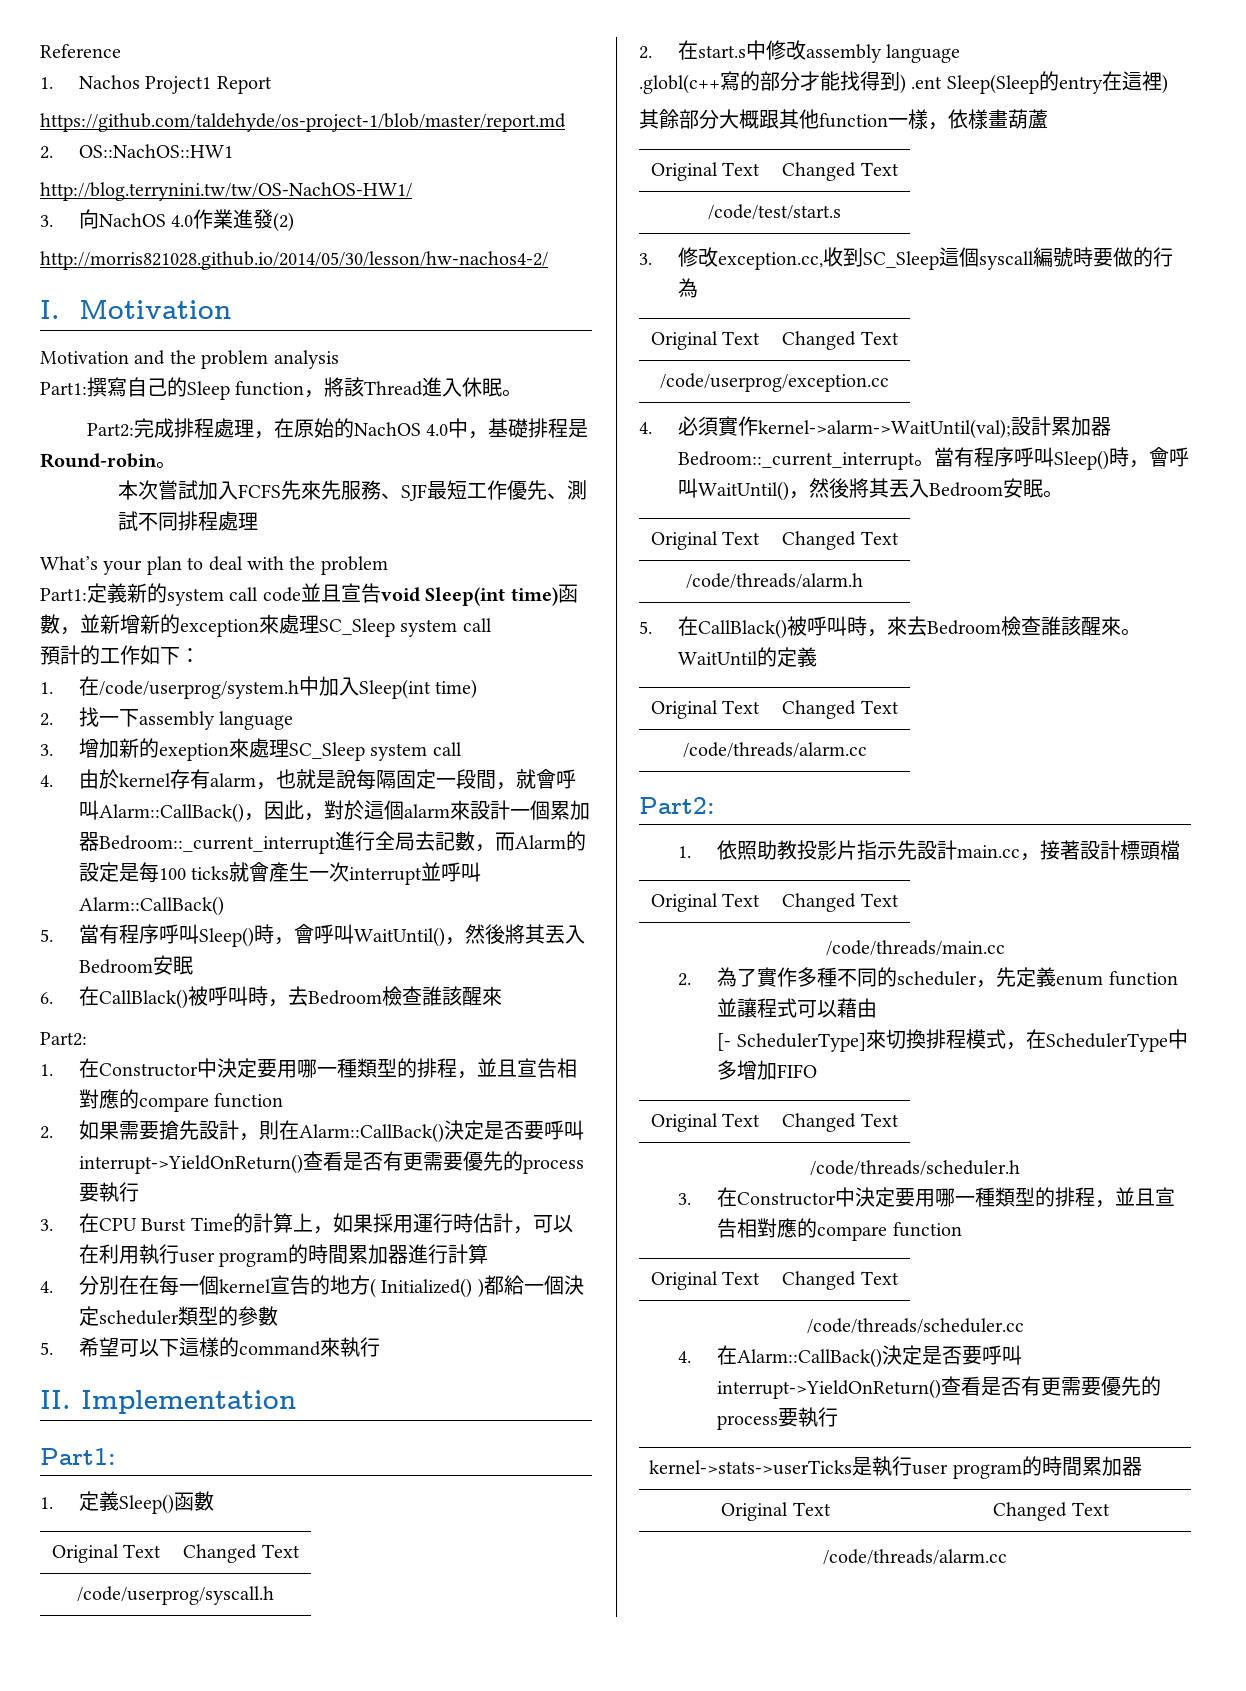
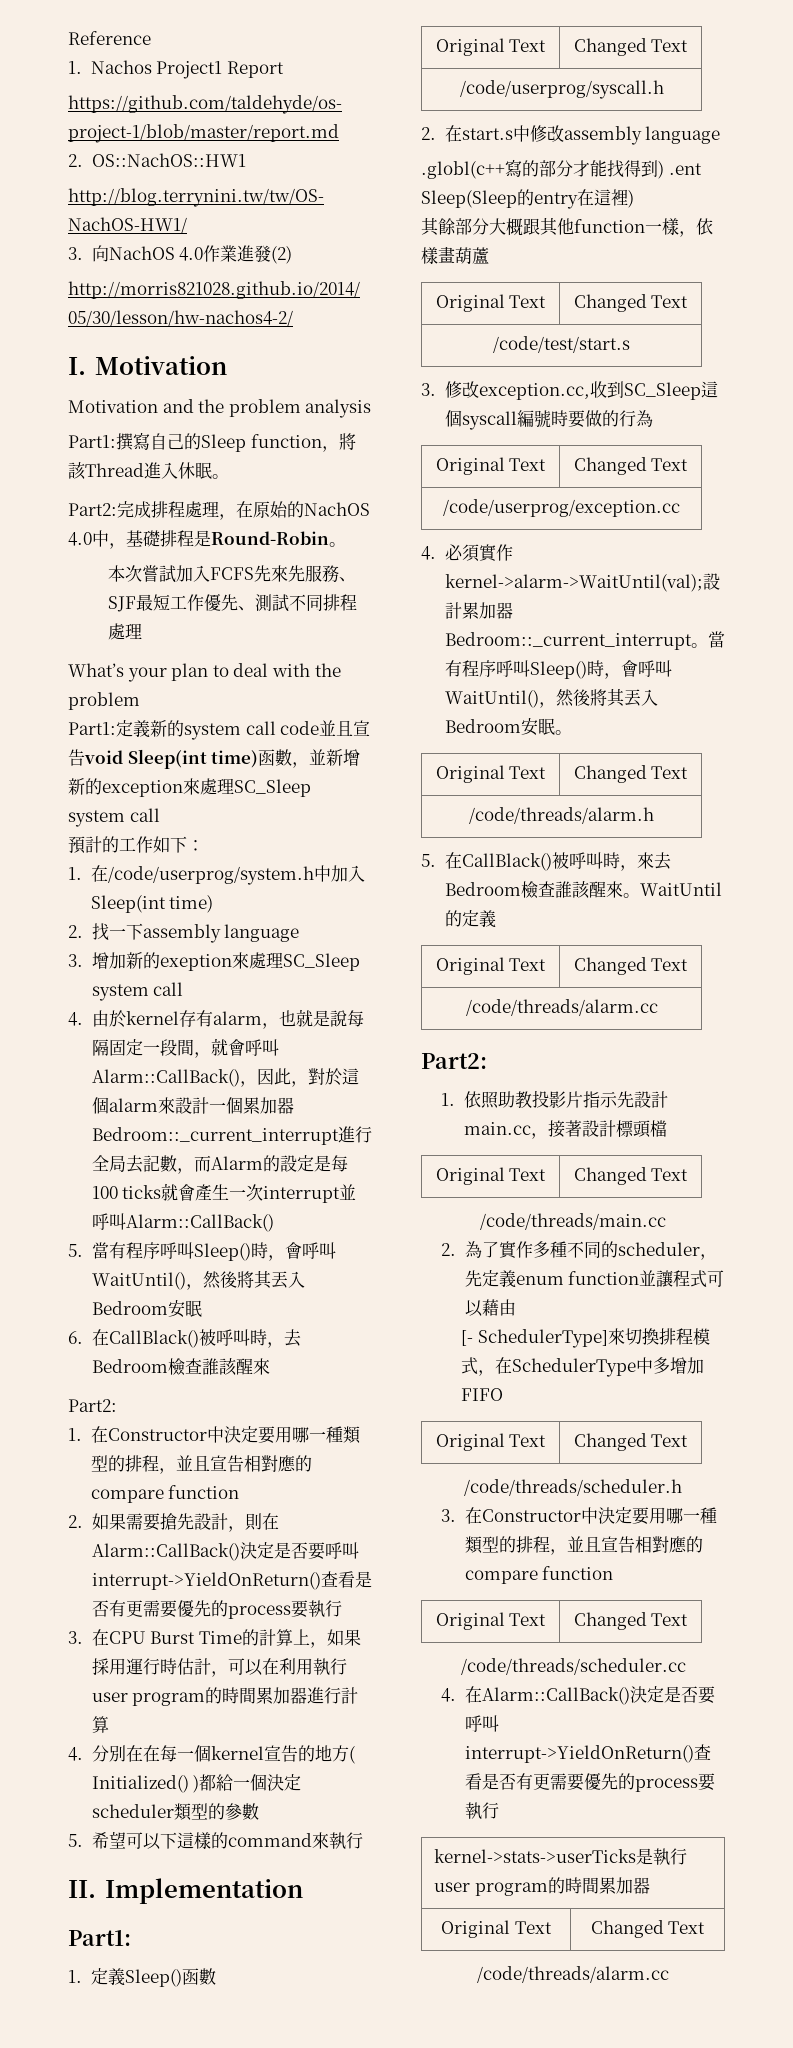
[40,453,157,468] Round-robin -> [211,531,329,545] Round-Robin

